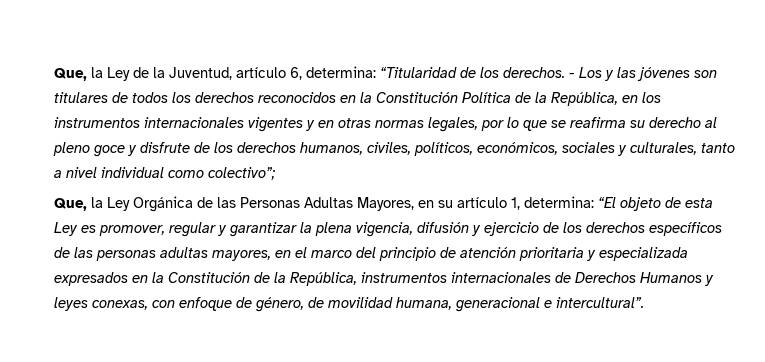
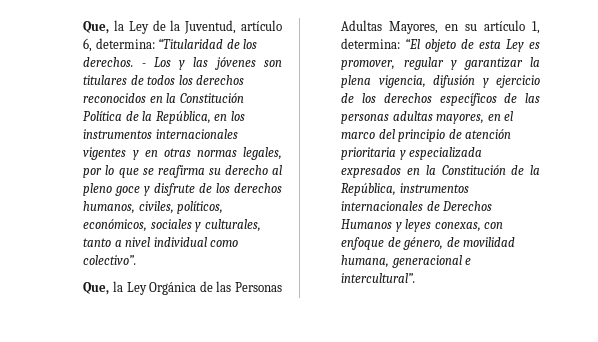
[208,167,277,180] colectivo”; -> [83,255,137,265] colectivo”.

